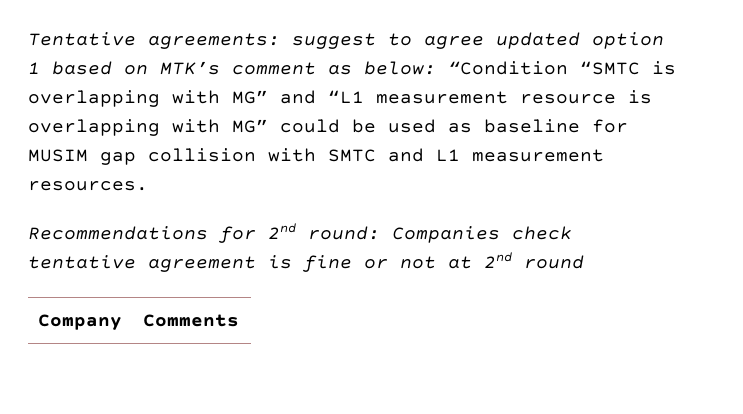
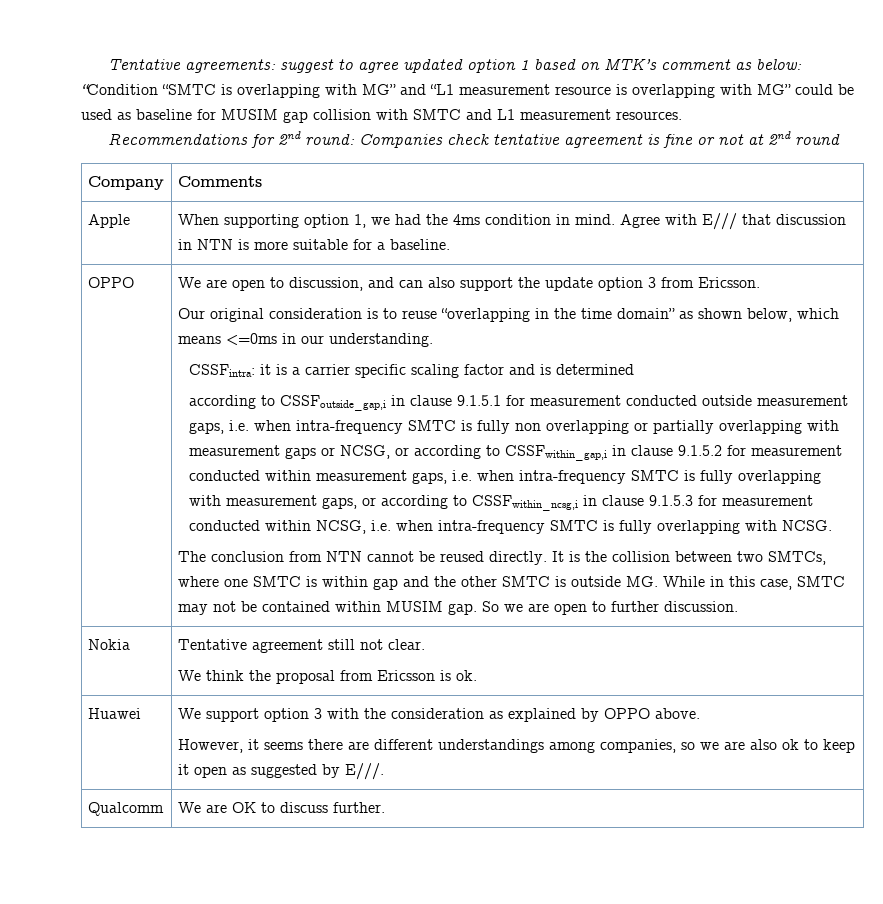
(240, 320) none -> [87,214,130,228] [177,213,846,230] [177,239,450,250] [87,277,134,288] [177,277,760,291] [177,308,839,322] [177,333,433,347] [188,364,634,378] [188,395,848,411] [188,420,839,434] [188,445,842,461] [188,470,821,484] [188,495,813,511] [188,520,832,534] [177,551,826,565] [177,576,845,590] [177,601,738,615] [87,639,130,650] [177,639,425,653] [177,670,477,684] [87,708,141,719] [177,708,700,722] [177,739,855,753] [177,763,384,780] [87,802,164,816] [177,802,385,813] // Apple | When supporting option 1, we had the 4ms condition in mind. Agree with E/// that discussion in NTN is more suitable for a baseline. // OPPO | We are open to discussion, and can also support the update option 3 from Ericsson. // Our original consideration is to reuse “overlapping in the time domain” as shown below, which means <=0ms in our understanding. // CSSFintra: it is a carrier specific scaling factor and is determined // according to CSSFoutside_gap,i in clause 9.1.5.1 for measurement conducted outside measurement gaps, i.e. when intra-frequency SMTC is fully non overlapping or partially overlapping with measurement gaps or NCSG, or according to CSSFwithin_gap,i in clause 9.1.5.2 for measurement conducted within measurement gaps, i.e. when intra-frequency SMTC is fully overlapping with measurement gaps, or according to CSSFwithin_ncsg,i in clause 9.1.5.3 for measurement conducted within NCSG, i.e. when intra-frequency SMTC is fully overlapping with NCSG. // The conclusion from NTN cannot be reused directly. It is the collision between two SMTCs, where one SMTC is within gap and the other SMTC is outside MG. While in this case, SMTC may not be contained within MUSIM gap. So we are open to further discussion. // Nokia | Tentative agreement still not clear. // We think the proposal from Ericsson is ok. // Huawei | We support option 3 with the consideration as explained by OPPO above. // However, it seems there are different understandings among companies, so we are also ok to keep it open as suggested by E///. // Qualcomm | We are OK to discuss further.

